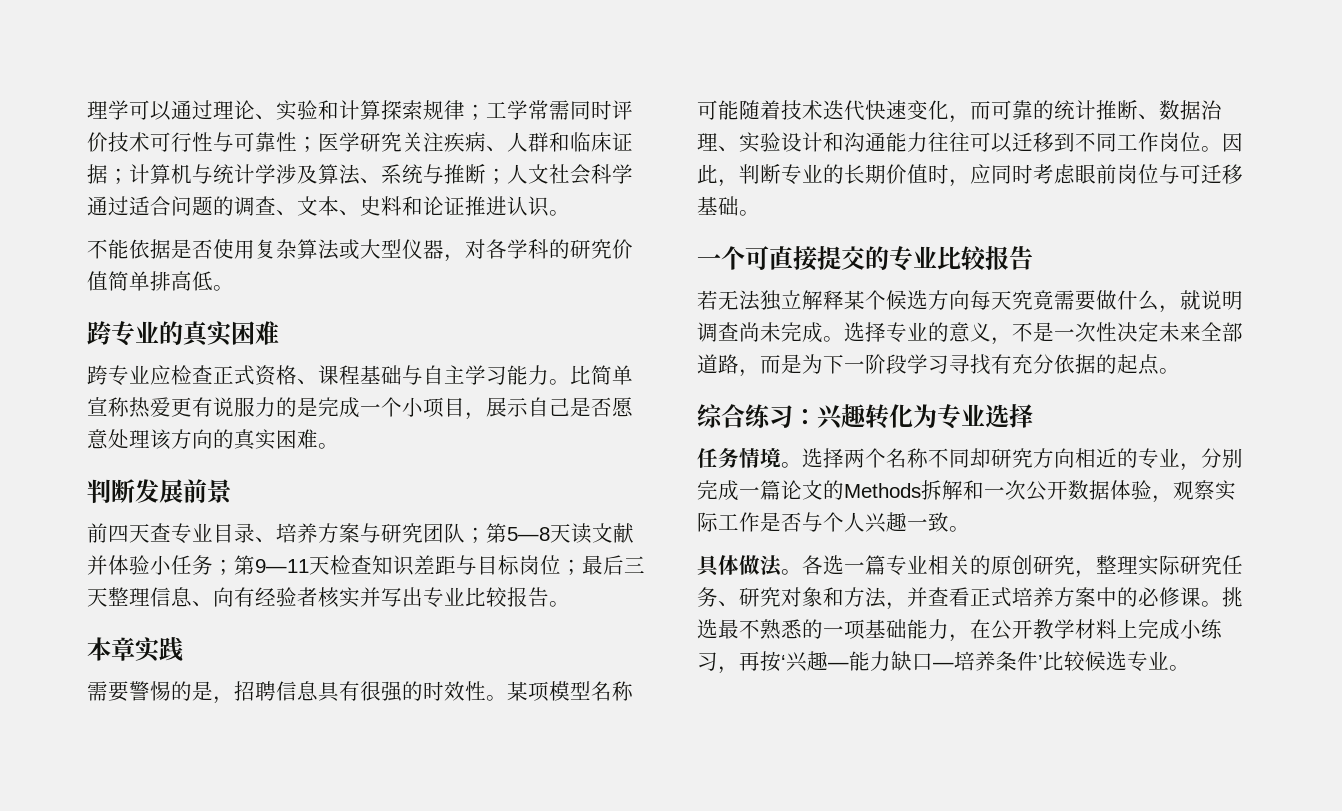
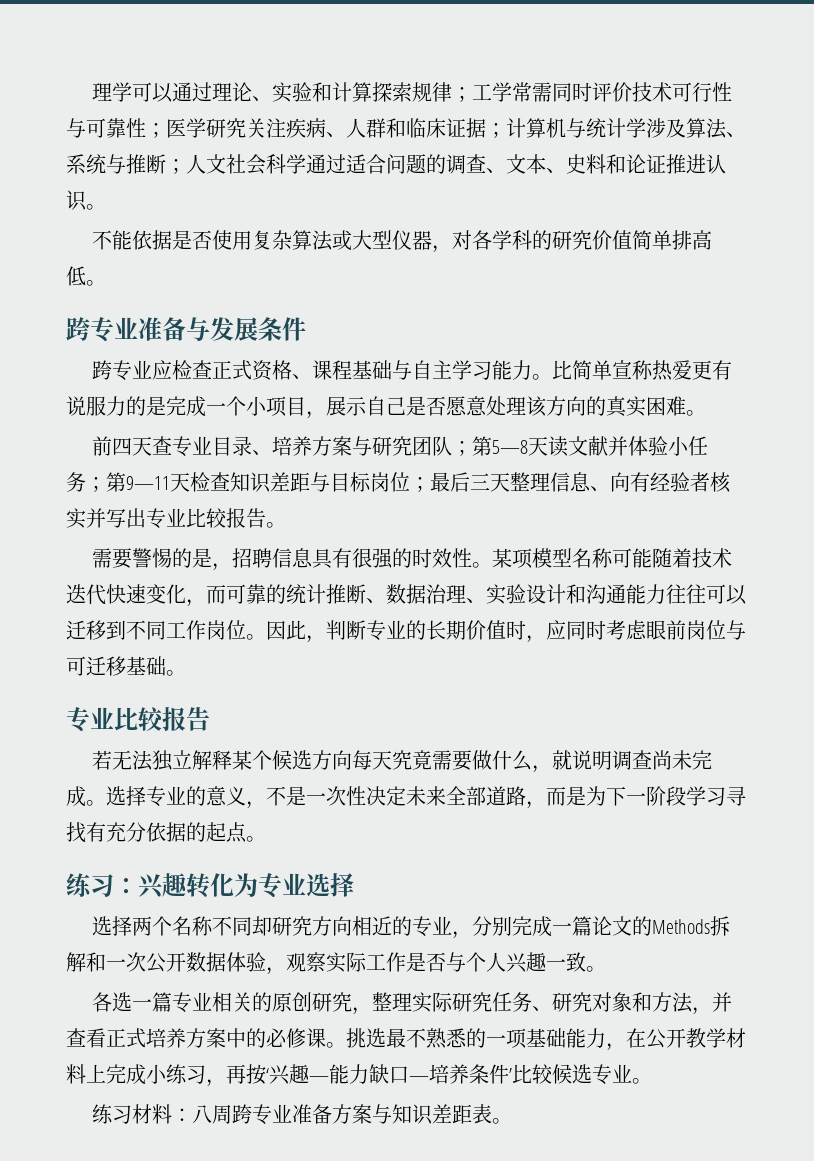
[159,321,279,347] 的真实困难 -> [138,317,306,341] 准备与发展条件
[87,479,232,504] // 判断发展前景 -> (706, 413) none
[87,637,183,662] // 本章实践 -> (286, 525) none
[697,246,889,271] 一个可直接提交的 -> (186, 673) none
[697,404,745,428] 综合 -> (266, 839) none
[697,448,802,468] 任务情境。 -> (354, 885) none
[697,555,802,577] 具体做法。 -> (606, 969) none
(1190, 668) none -> [92,1104,513,1125] // 练习材料：八周跨专业准备方案与知识差距表。

